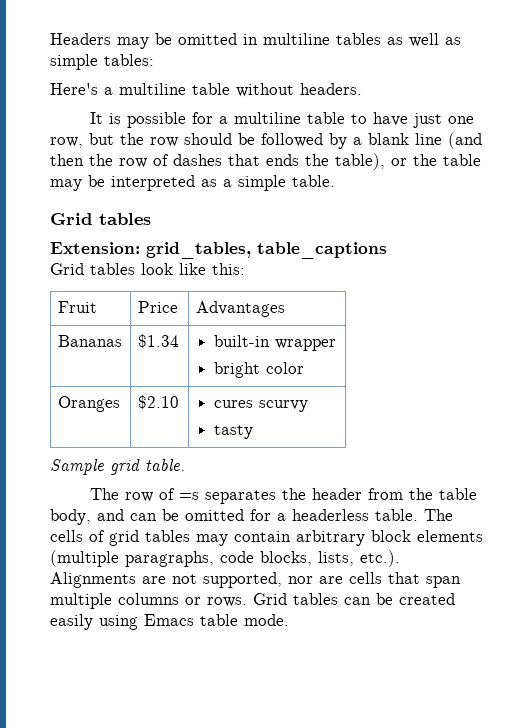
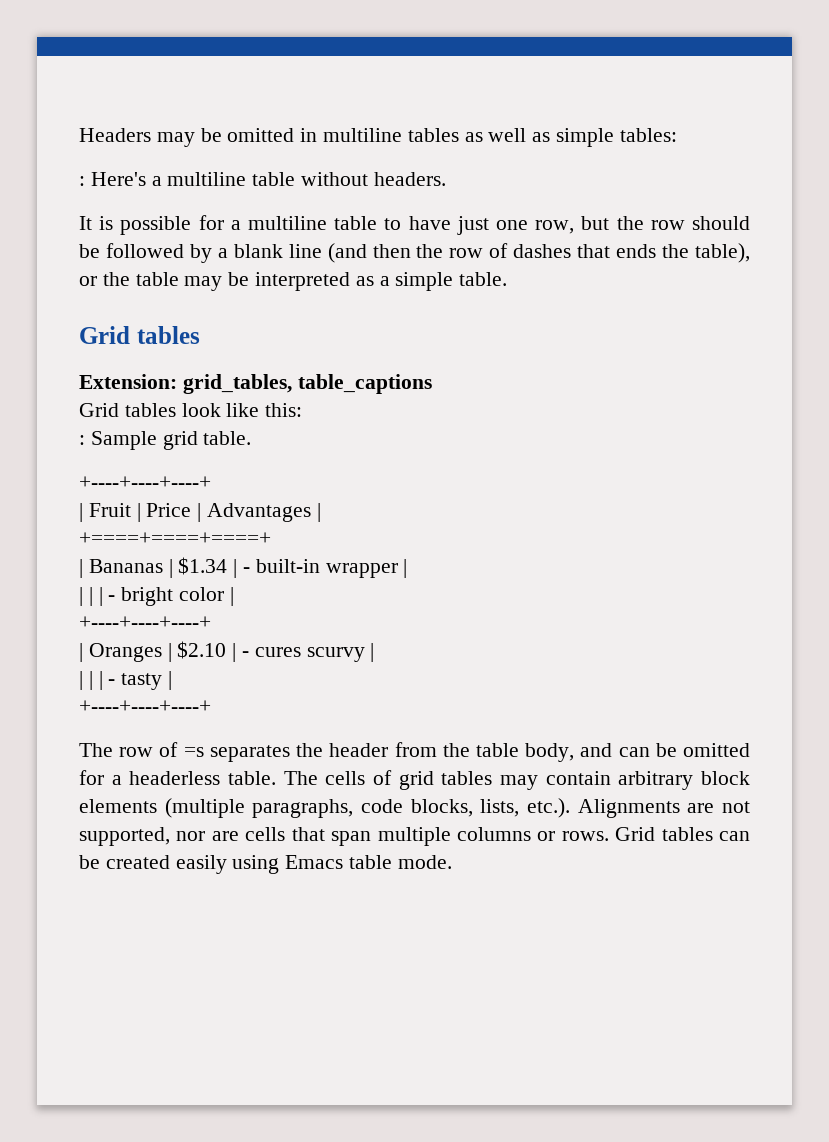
(154, 60) none -> [79,176,85,186] :
[57,301,97,313] [137,301,178,313] [195,301,285,317] [57,335,122,347] [137,334,179,348] [214,335,337,351] [214,362,305,378] [57,396,120,412] [137,395,179,409] [214,400,309,412] [214,425,254,439] [50,459,185,475] // Fruit | Price | Advantages // Bananas | $1.34 | built-in wrapper // bright color // Oranges | $2.10 | cures scurvy // tasty // Sample grid table. -> [79,431,252,450] [79,476,211,489] [79,503,321,522] [79,532,271,545] [79,557,408,578] [79,587,234,606] [79,616,211,629] [79,641,375,662] [79,671,173,690] [79,700,211,713] // : Sample grid table. // +----+----+----+ // | Fruit | Price | Advantages | // +====+====+====+ // | Bananas | $1.34 | - built-in wrapper | // | | | - bright color | // +----+----+----+ // | Oranges | $2.10 | - cures scurvy | // | | | - tasty | // +----+----+----+

